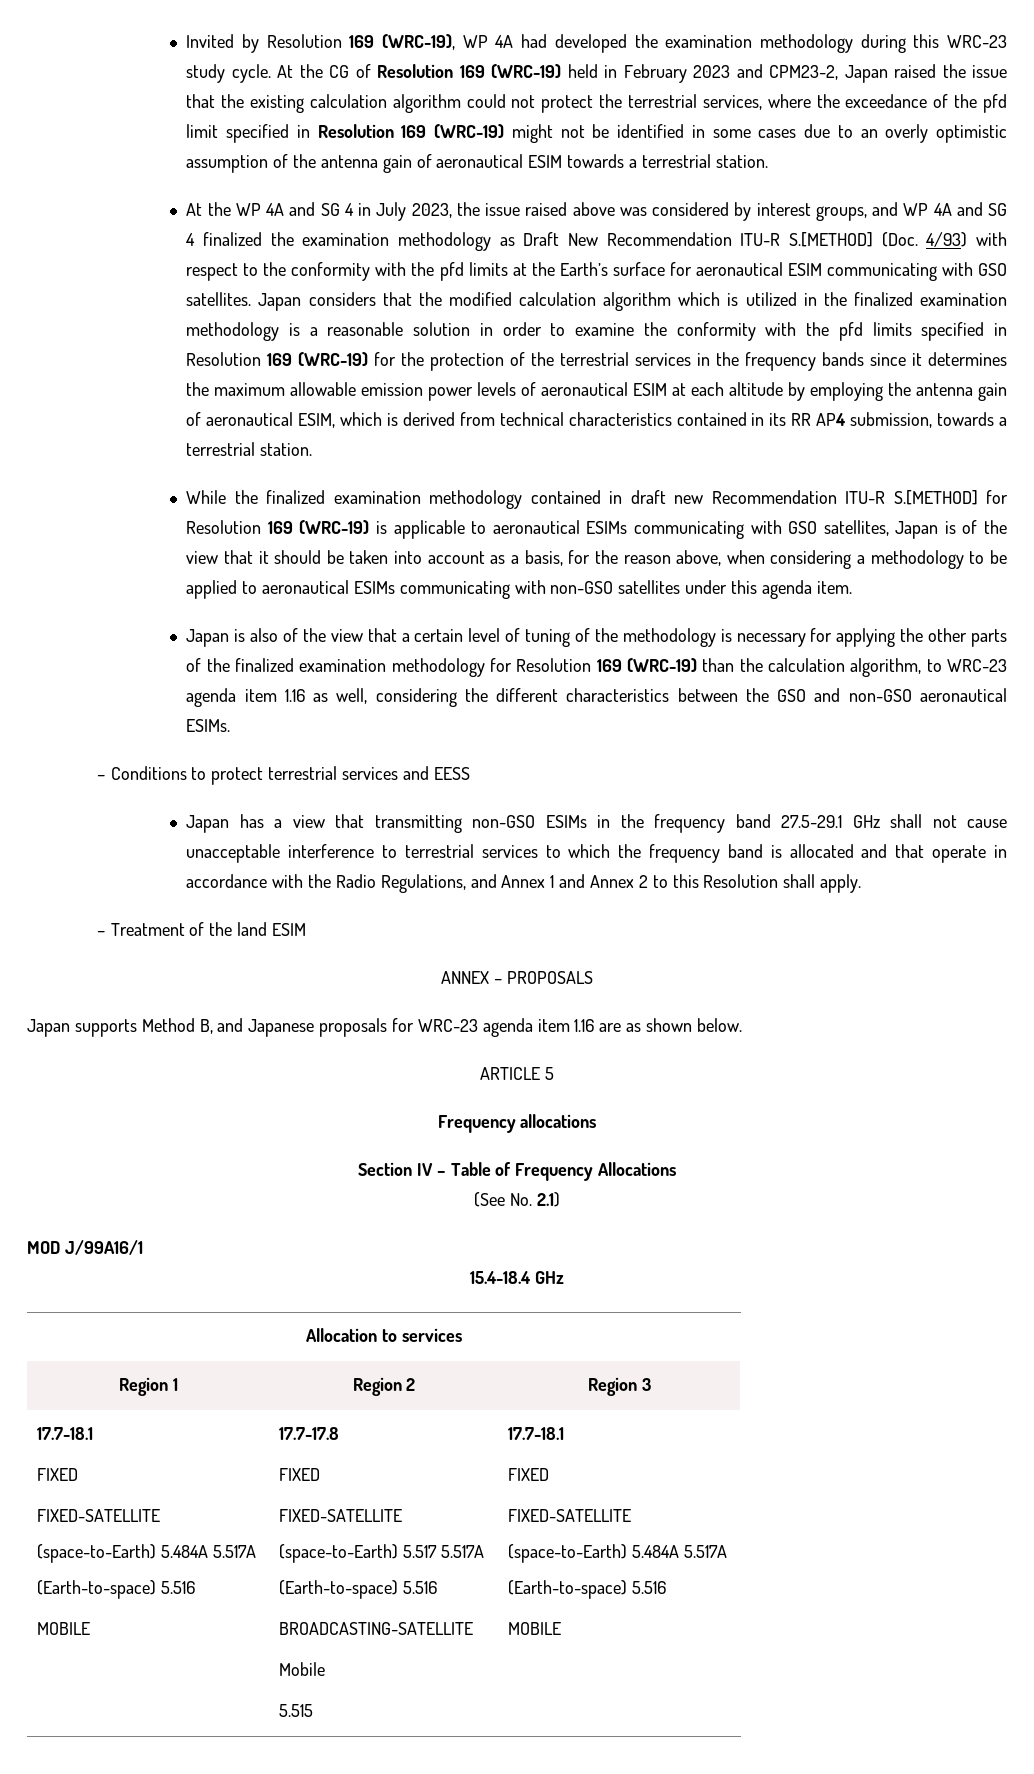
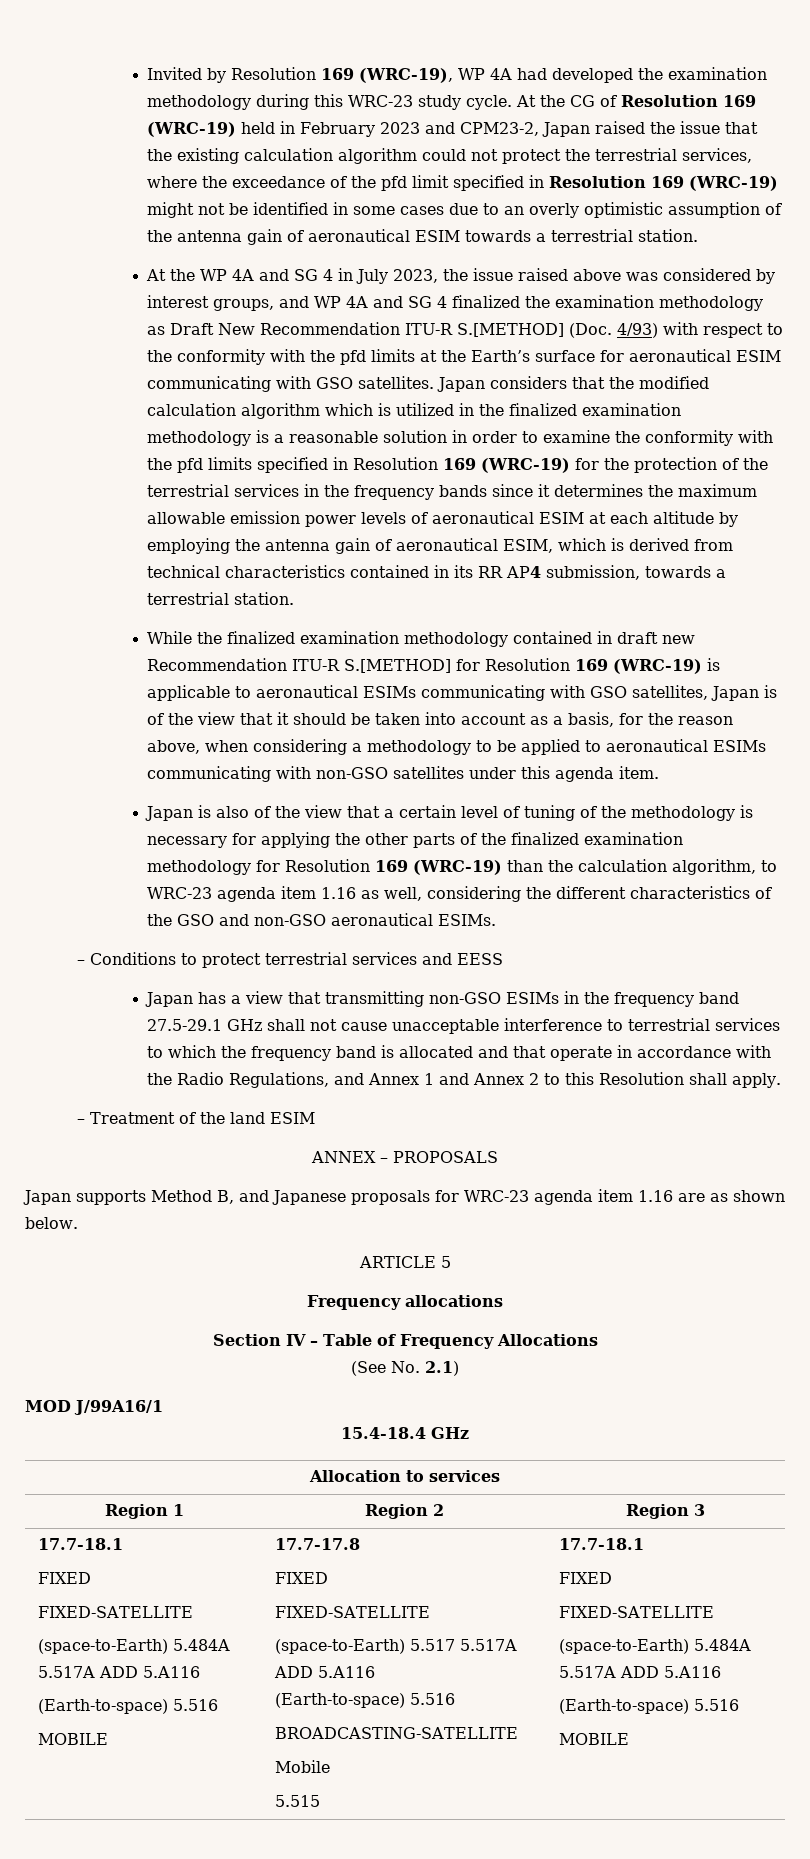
[677,688,738,702] between -> [755,887,773,899] of
(256, 1551) none -> [98,1666,200,1678] ADD 5.A116
(484, 1551) none -> [273,1666,375,1678] ADD 5.A116
(727, 1551) none -> [619,1666,721,1678] ADD 5.A116

